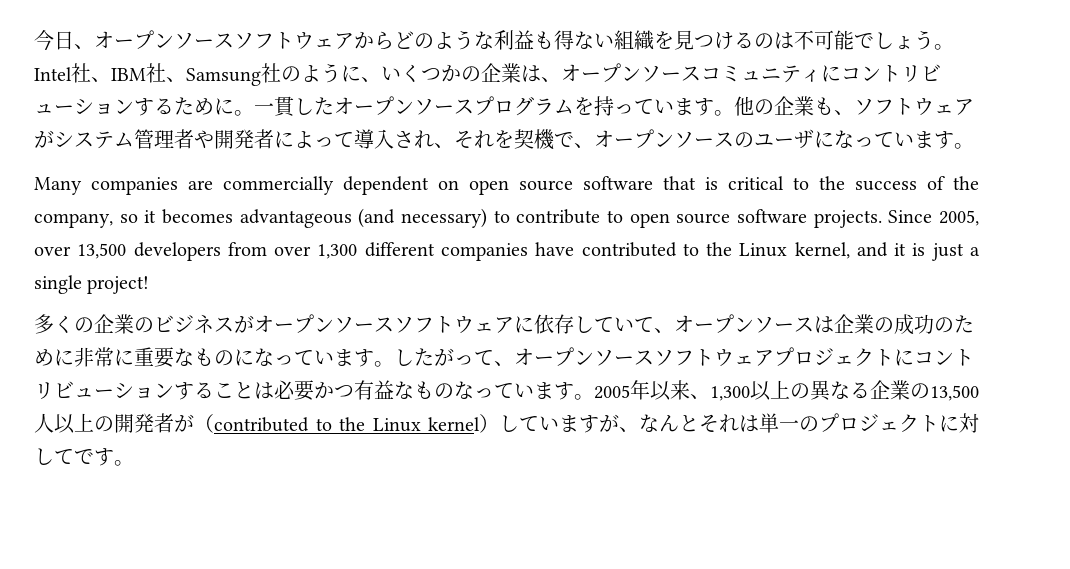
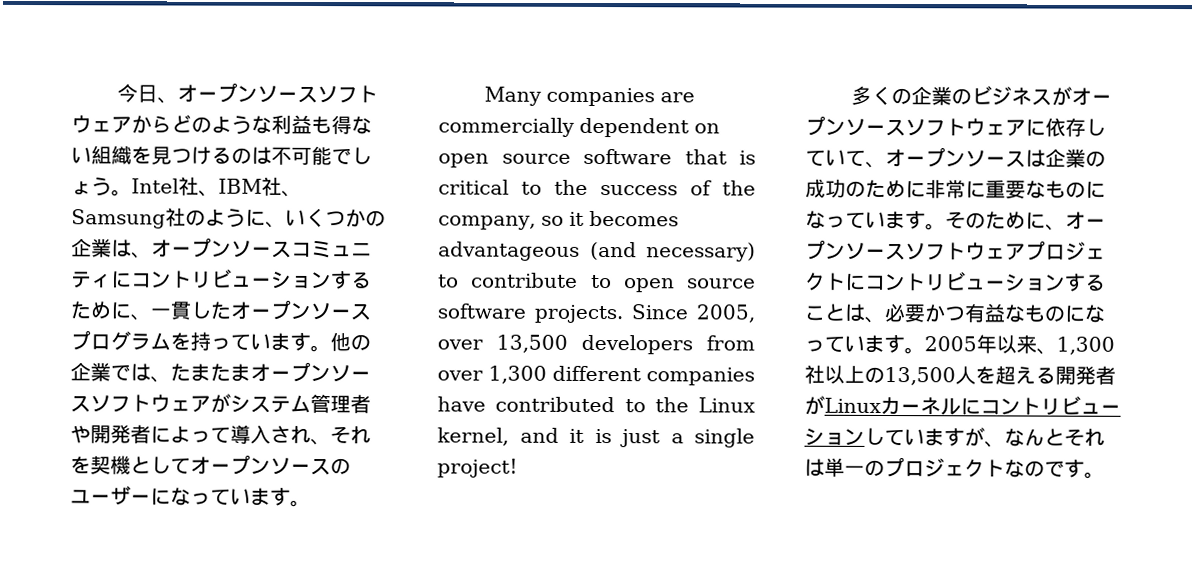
[234,110,254,116] 。 -> [130,314,151,321] 、
[814,97,854,115] も、 -> [110,361,371,383] [70,395,91,413] では、たまたまオープンソース
[554,132,594,148] で、 -> [130,456,191,475] として
(814, 139) none -> [130,494,151,504] ー
[394,348,494,366] したがって -> [945,211,1046,230] そのために
(274, 390) none -> [864,316,885,324] 、
(454, 391) none -> [1064,305,1085,323] に
[750,380,979,401] [34,413,499,434] 以上の異なる企業の13,500人以上の開発者が（contributed to the Linux kernel） -> [804,364,1116,386] [804,395,1121,416] [804,427,865,446] 社以上の13,500人を超える開発者がLinuxカーネルにコントリビューション
[939,413,979,433] [34,448,74,465] に対して -> [1004,459,1045,478] なの

